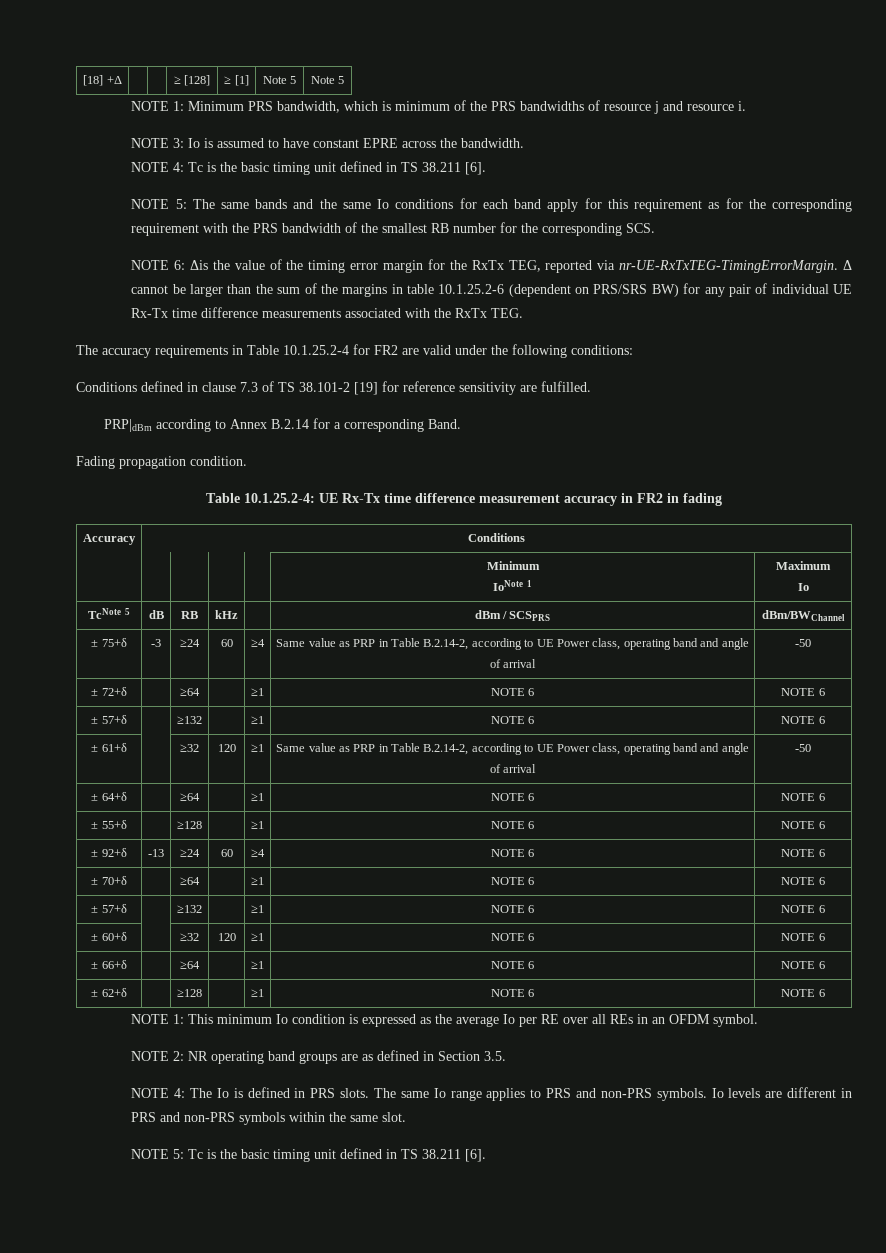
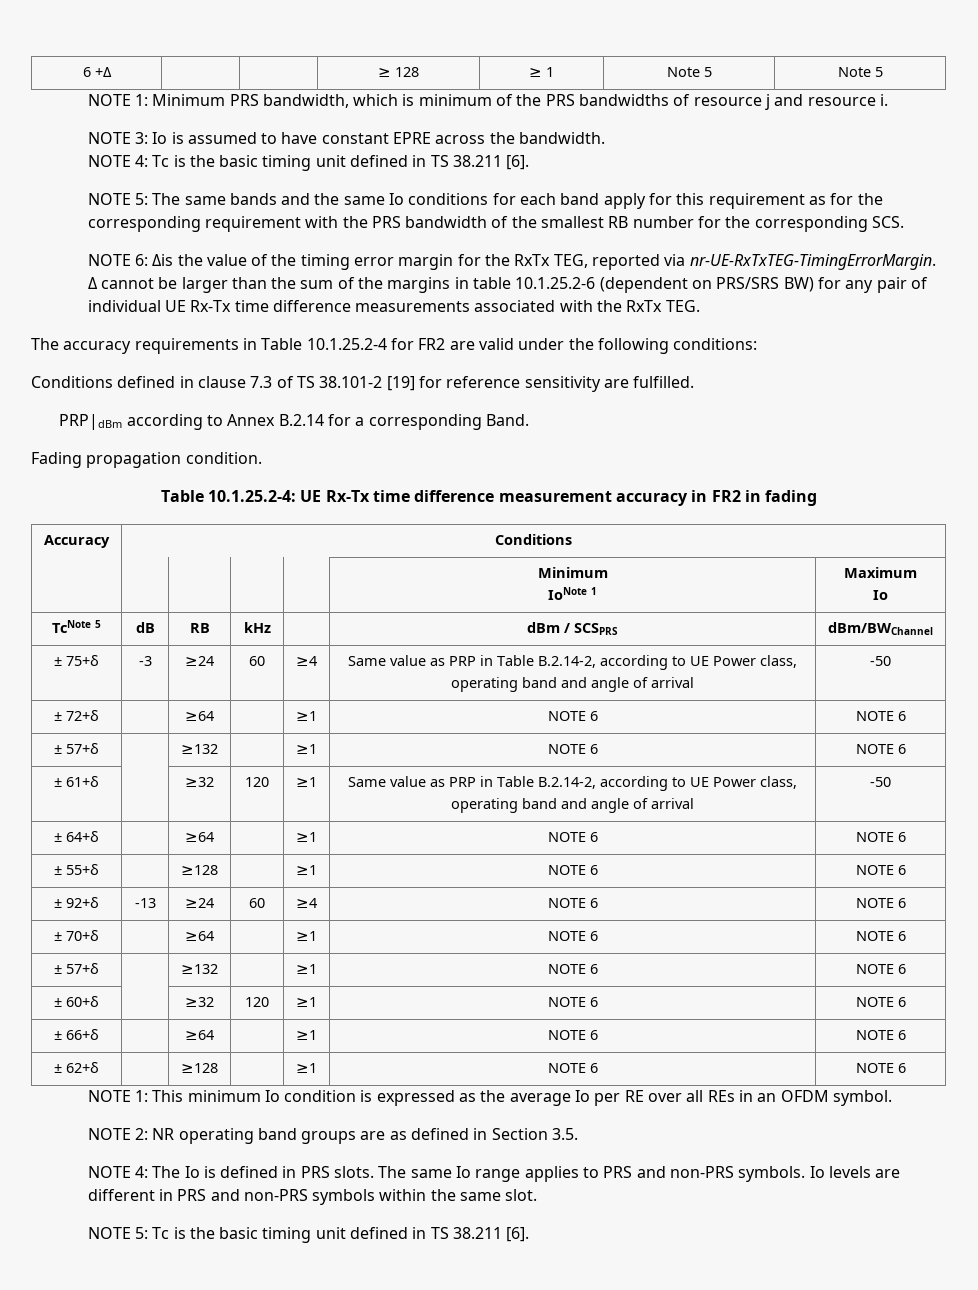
[83,75,104,86] [18] -> [82,67,91,77] 6
[184,75,211,86] [224,75,249,86] [128] | ≥ [1] -> [395,67,419,77] [529,67,554,77] 128 | ≥ 1

